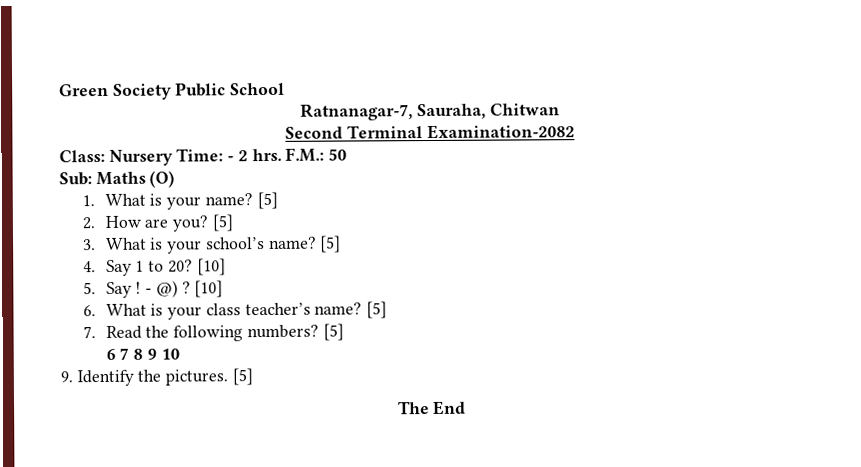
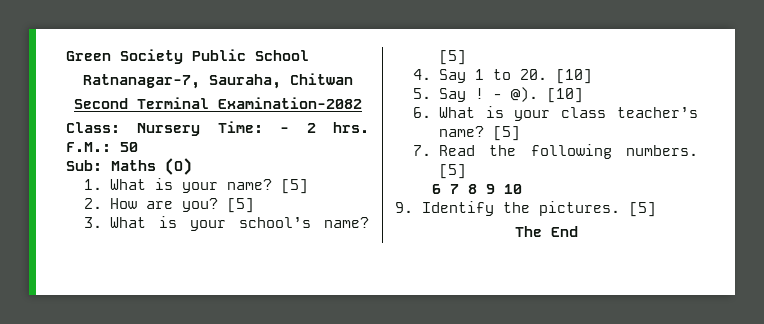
[167,259,193,273] 20? -> [519,69,547,80] 20.
[155,280,191,298] @) ? -> [510,87,538,102] @).
[246,324,319,339] numbers? -> [626,145,698,156] numbers.

